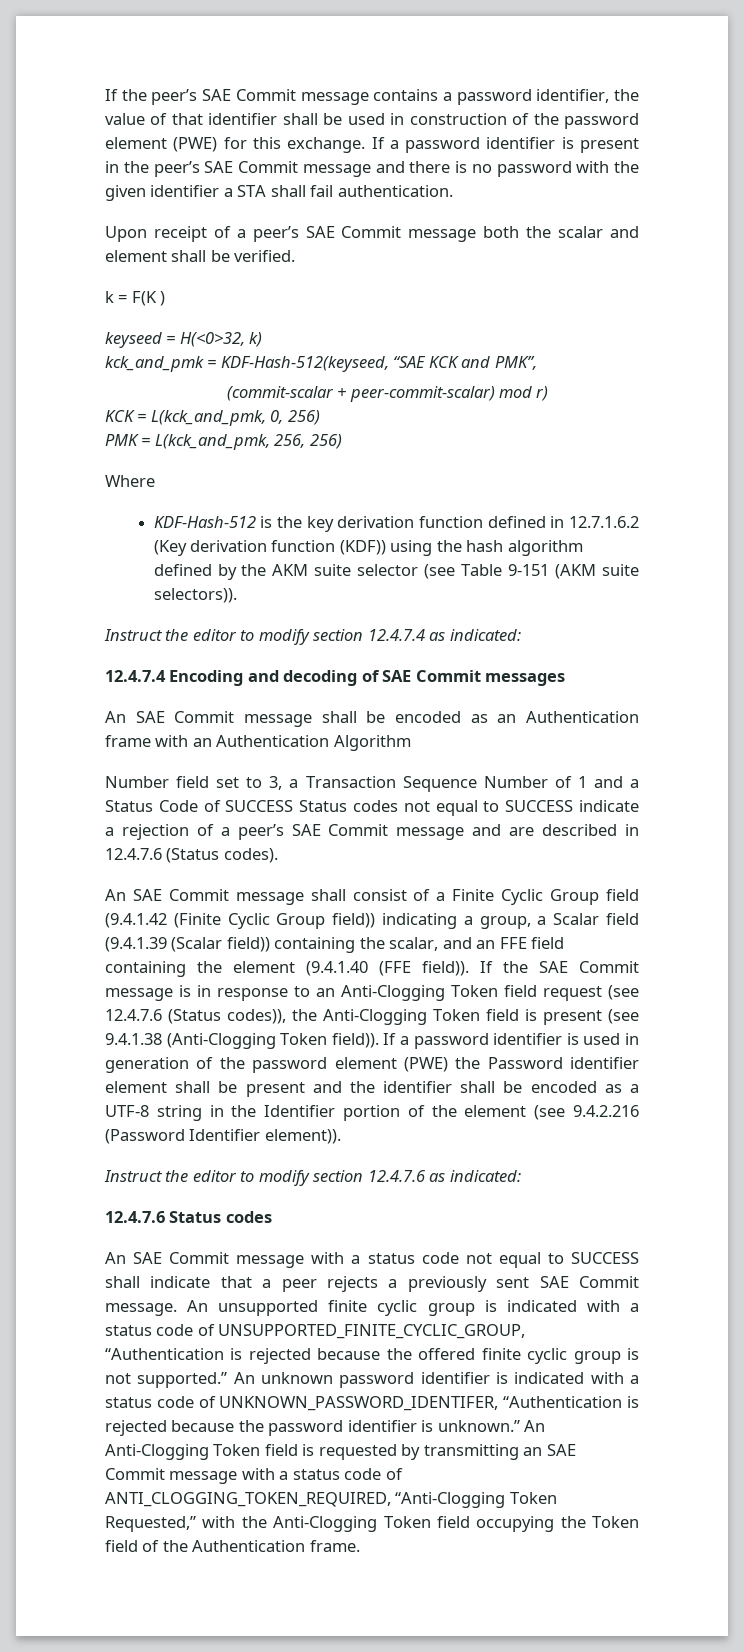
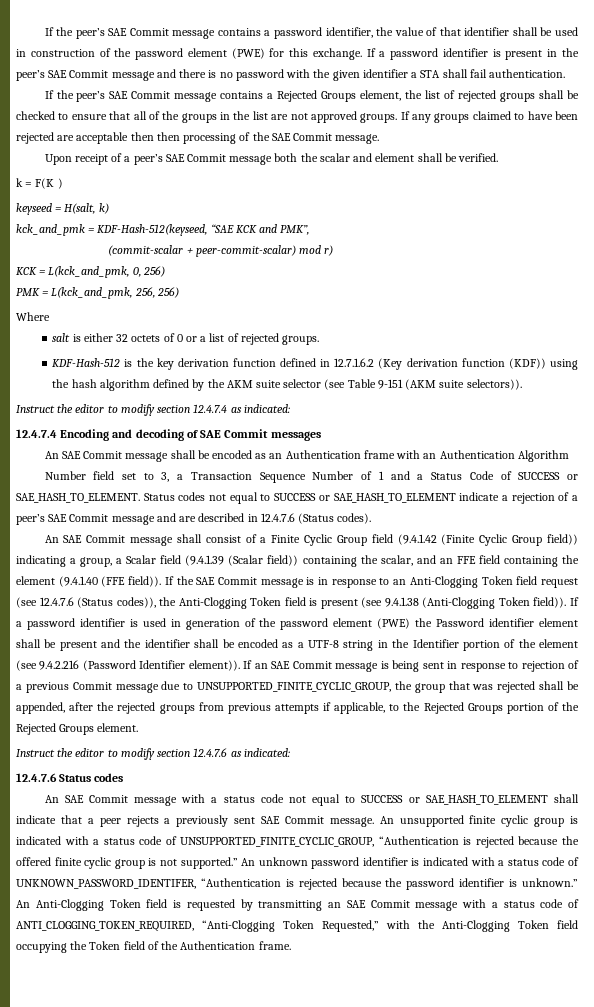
(453, 191) none -> [44,90,579,102] [16,111,578,123] [16,132,380,144] // If the peer’s SAE Commit message contains a Rejected Groups element, the list of rejected groups shall be checked to ensure that all of the groups in the list are not approved groups. If any groups claimed to have been rejected are acceptable then then processing of the SAE Commit message.
[179,332,245,347] H(<0>32, -> [64,203,96,214] H(salt,
(155, 481) none -> [52,333,320,345] // salt is either 32 octets of 0 or a list of rejected groups.
(294, 806) none -> [567,474,579,480] [16,493,140,503] or SAE_HASH_TO_ELEMENT.
(574, 806) none -> [318,493,456,503] or SAE_HASH_TO_ELEMENT
(341, 1136) none -> [243,660,579,672] [16,681,579,693] [16,702,579,714] [16,723,139,735] If an SAE Commit message is being sent in response to rejection of a previous Commit message due to UNSUPPORTED_FINITE_CYCLIC_GROUP, the group that was rejected shall be appended, after the rejected groups from previous attempts if applicable, to the Rejected Groups portion of the Rejected Groups element.
(639, 1258) none -> [408,795,548,805] or SAE_HASH_TO_ELEMENT

